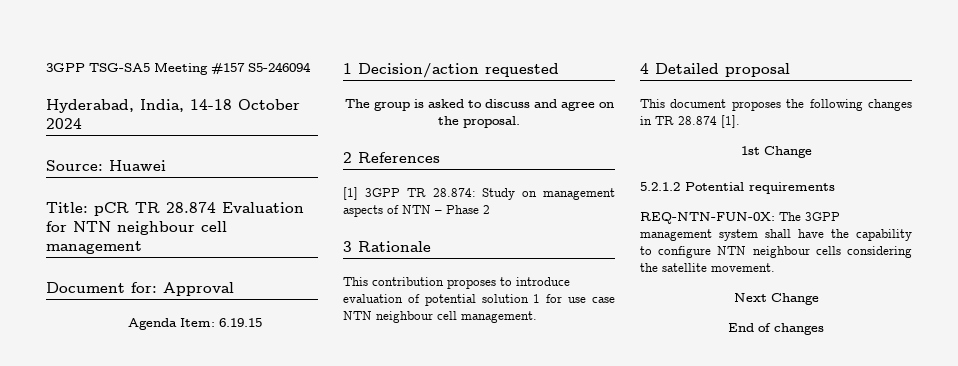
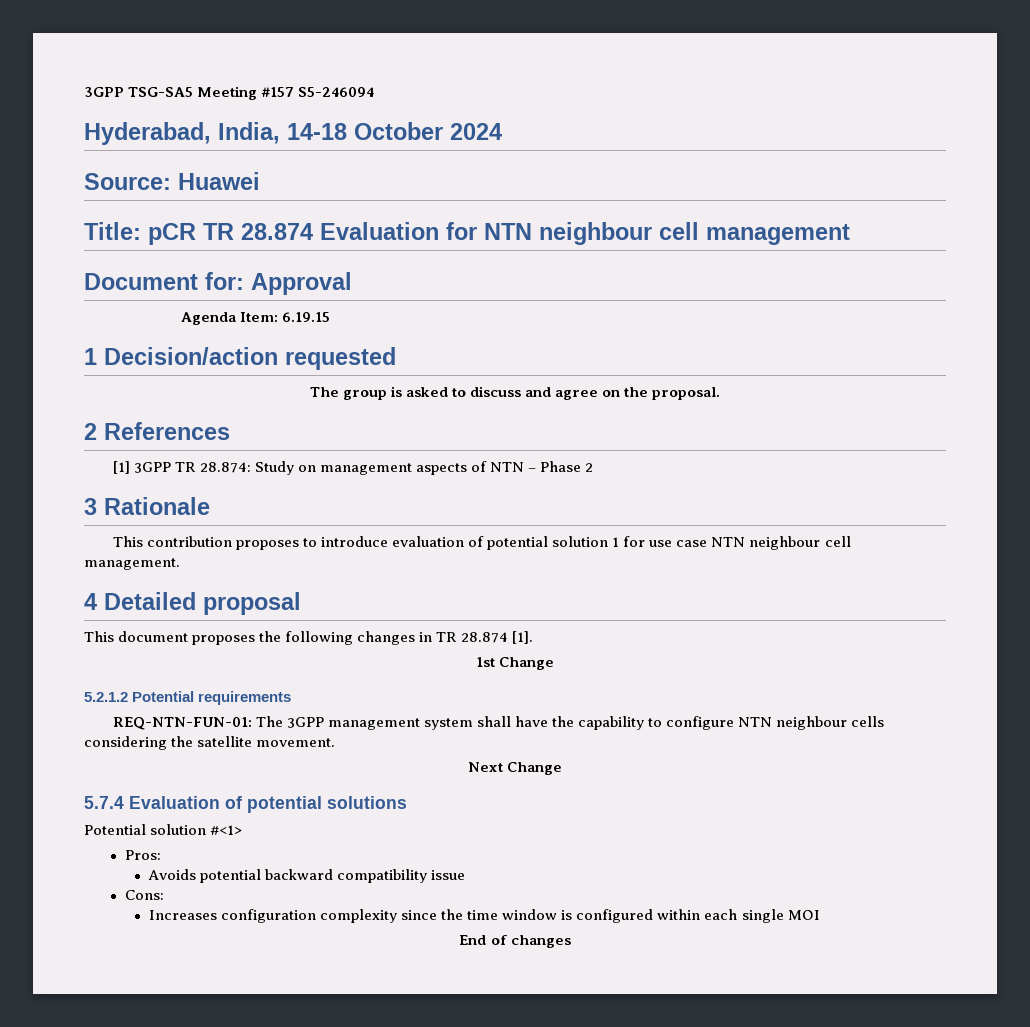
[640,212,775,224] REQ-NTN-FUN-0X: -> [112,717,252,730] REQ-NTN-FUN-01:
(819, 299) none -> [84,796,407,813] [84,824,243,835] [124,850,161,860] [147,869,466,883] [124,890,164,900] [148,909,820,923] // 5.7.4 Evaluation of potential solutions // Potential solution #<1> // Pros: // Avoids potential backward compatibility issue // Cons: // Increases configuration complexity since the time window is configured within each single MOI

